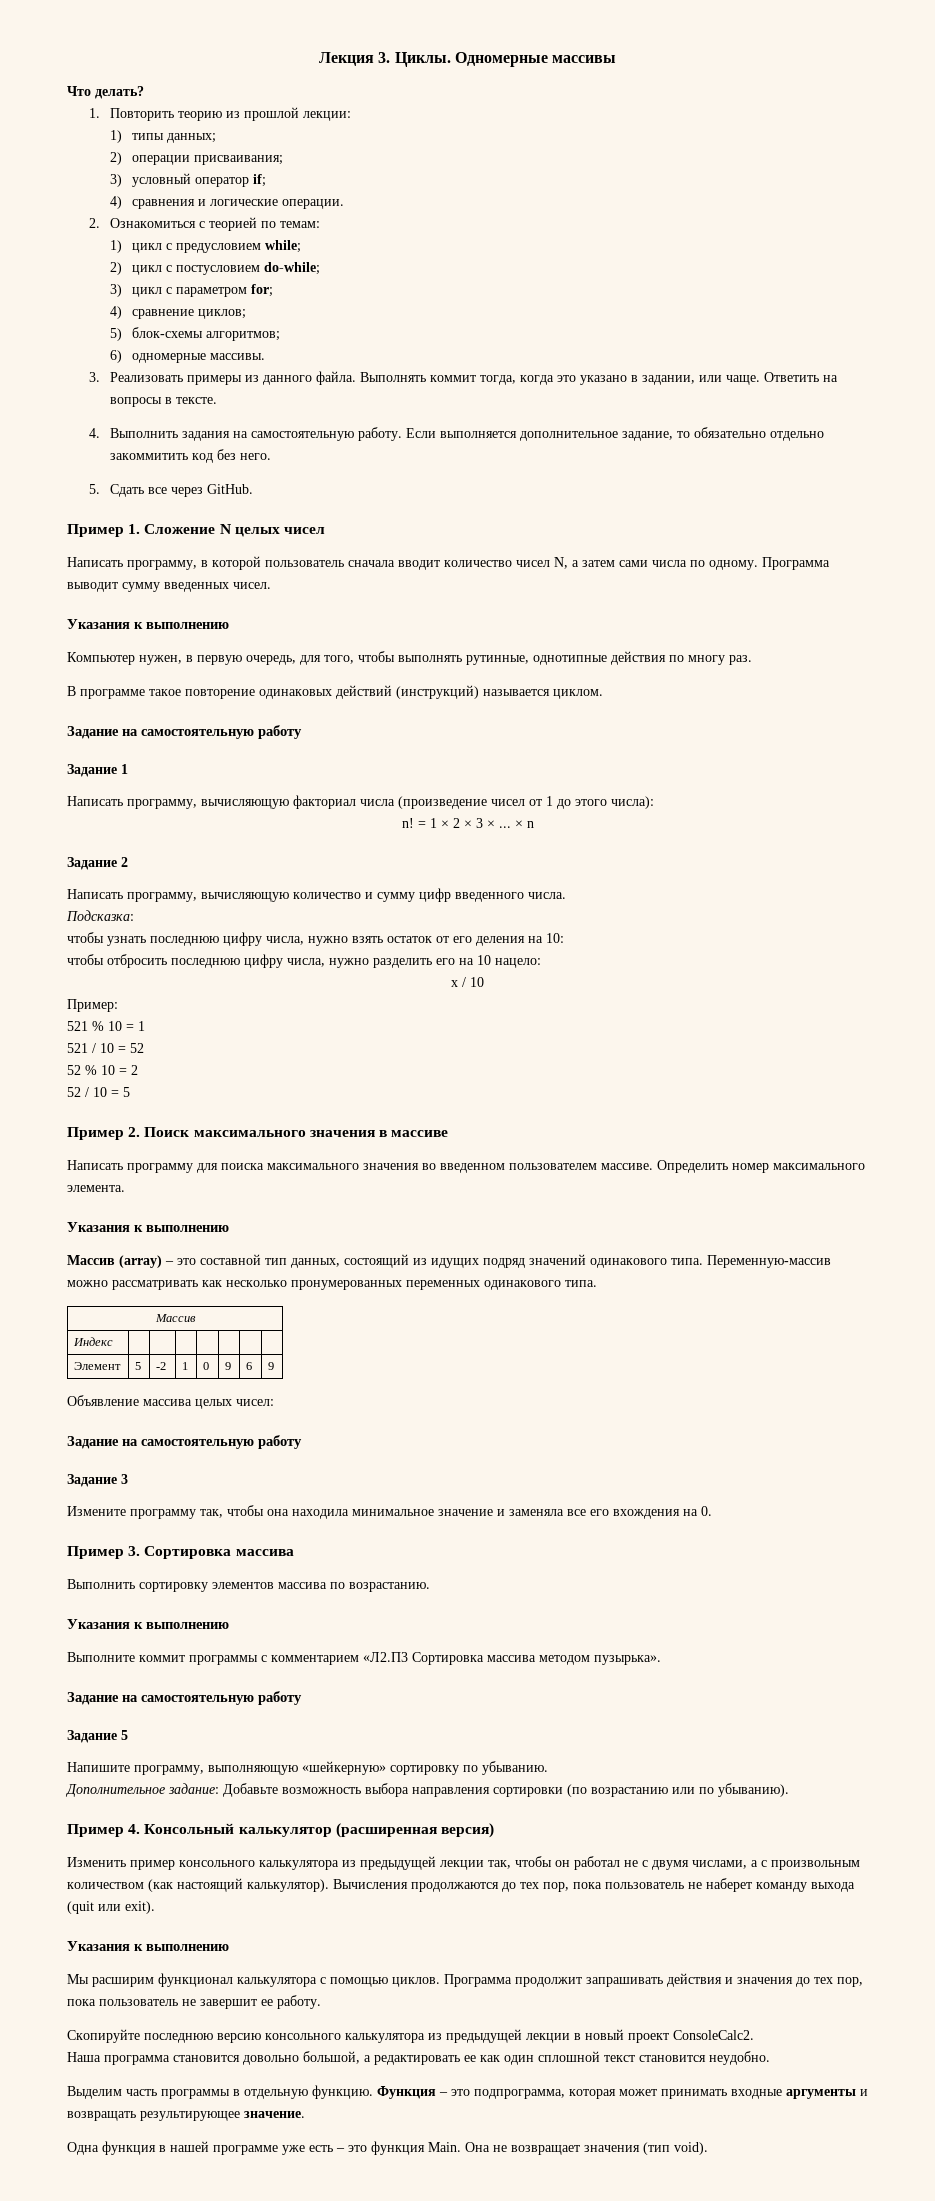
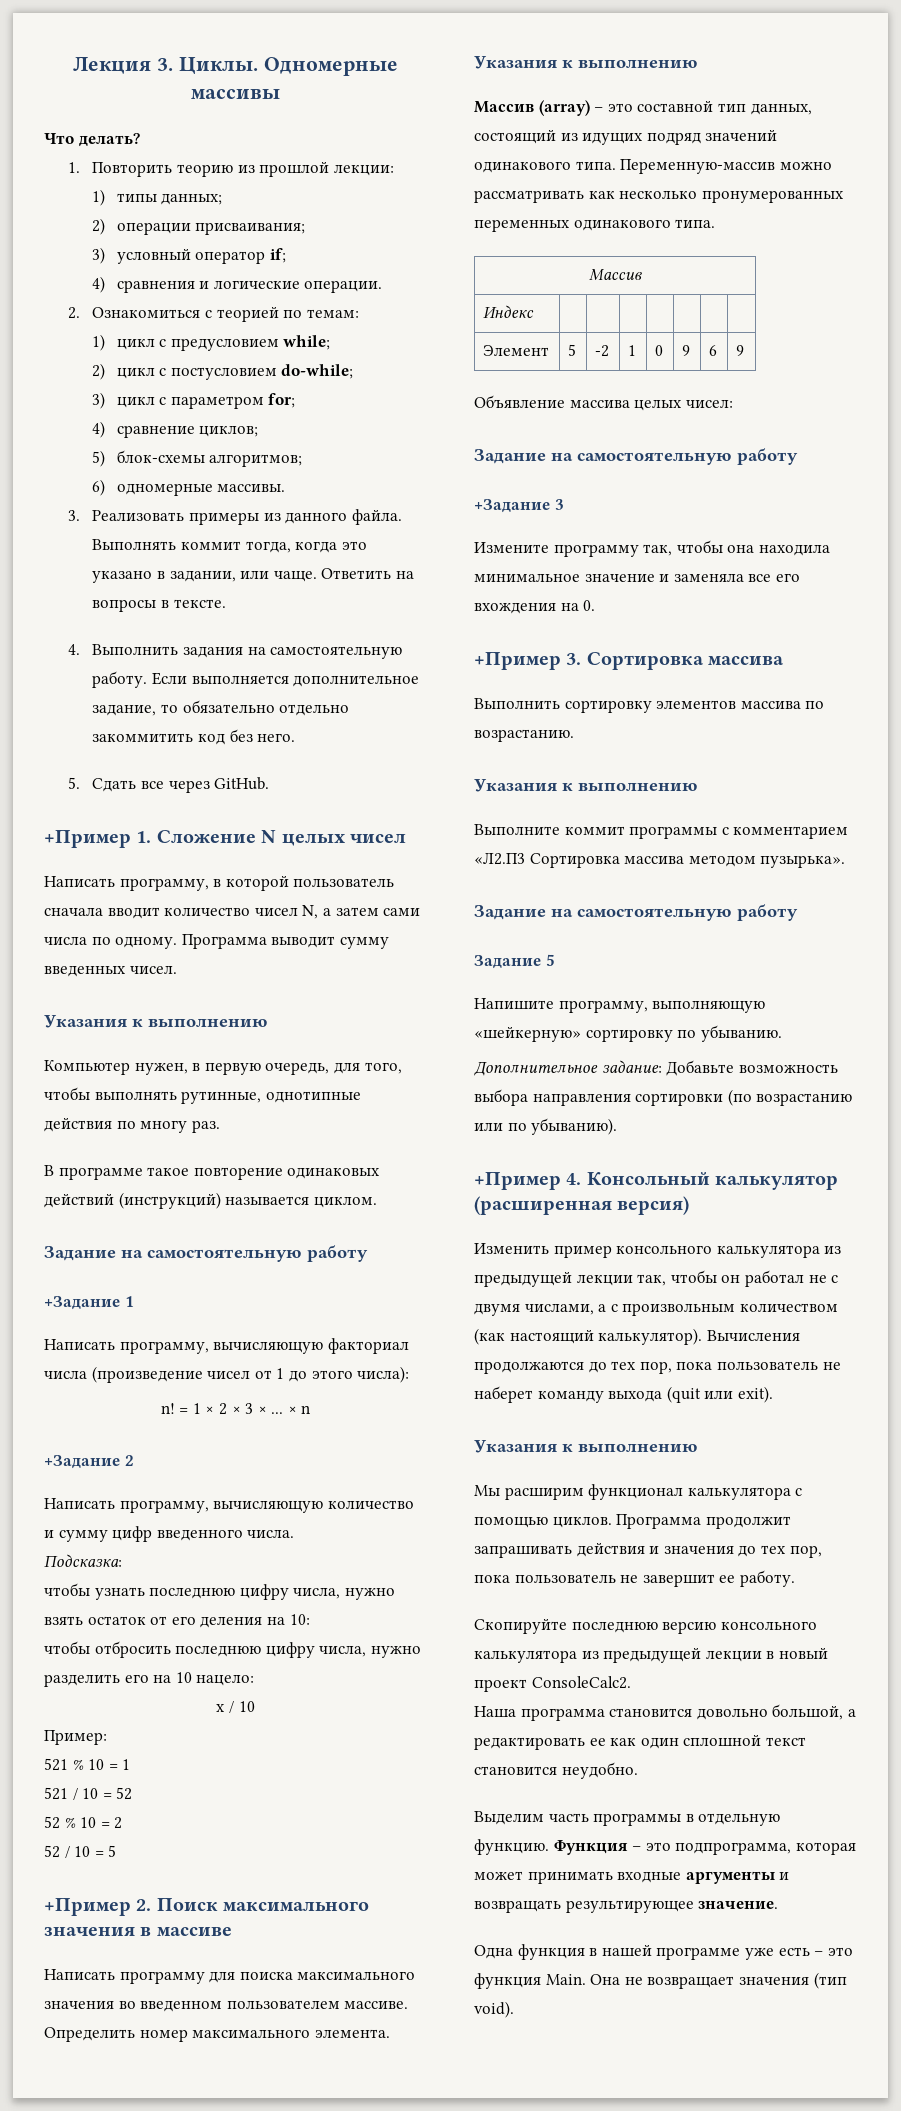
[67,524,124,537] Пример -> [44,830,131,848] +Пример
[67,764,117,777] Задание -> [44,1296,120,1310] +Задание
[67,857,117,870] Задание -> [44,1455,120,1469] +Задание
[67,1127,124,1140] Пример -> [44,1898,131,1916] +Пример
[67,1474,117,1487] Задание -> [474,499,550,513] +Задание
[67,1546,124,1559] Пример -> [474,652,561,670] +Пример
[67,1824,124,1837] Пример -> [474,1172,561,1190] +Пример

